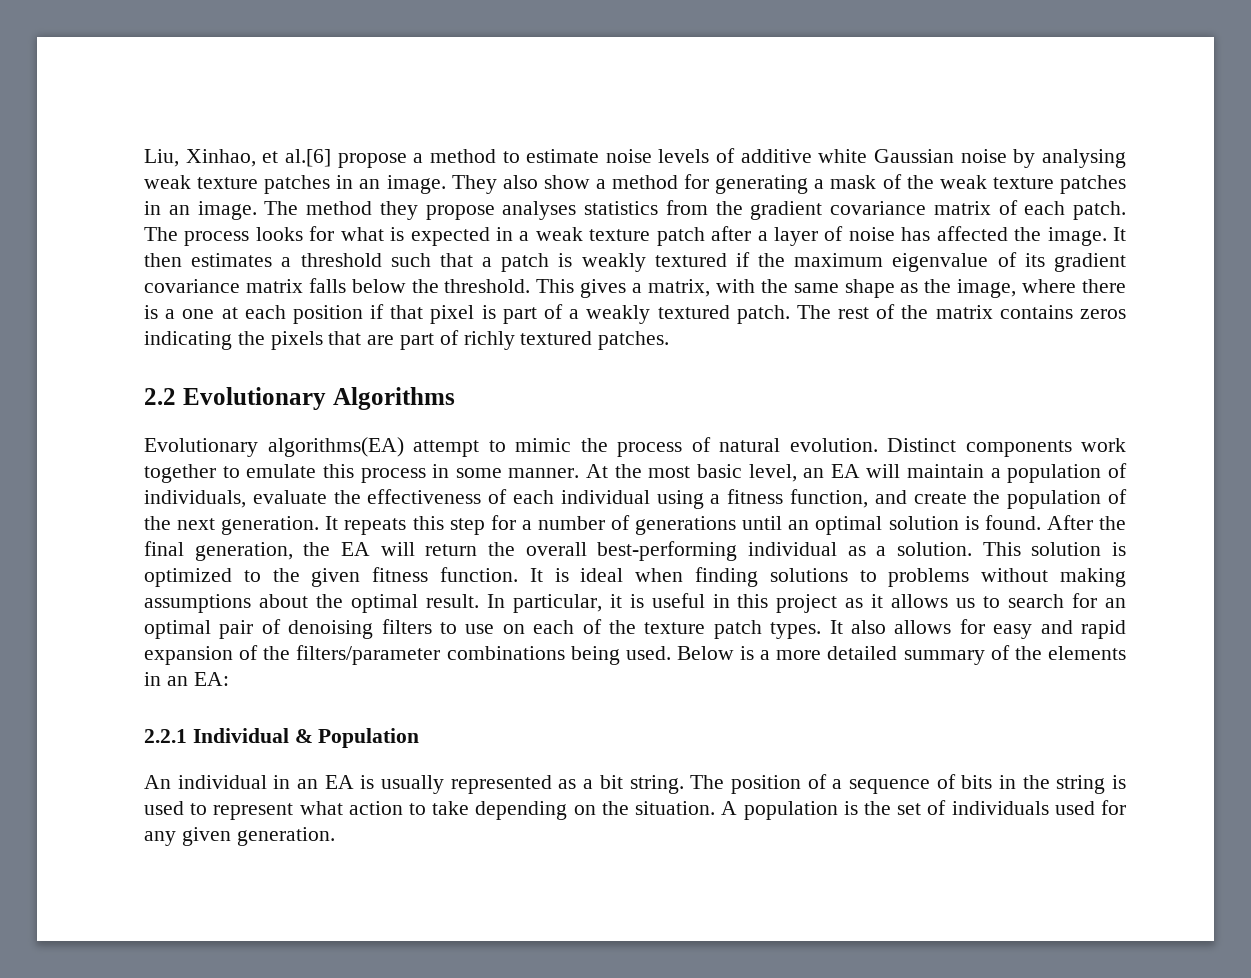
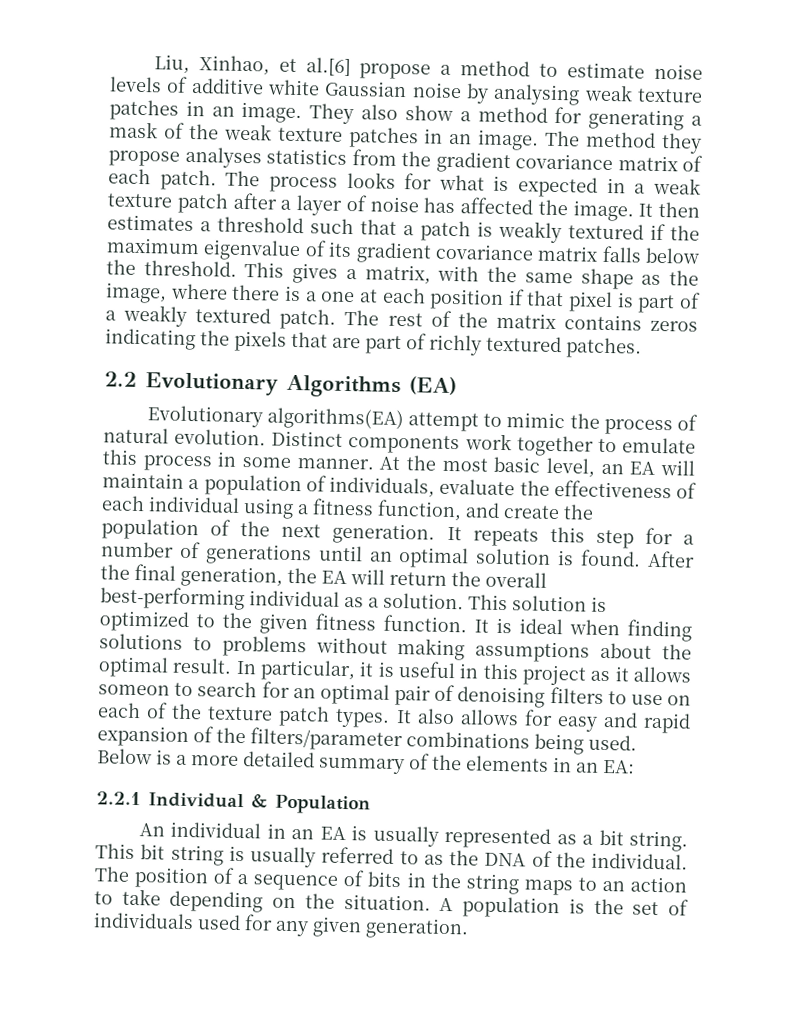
(455, 398) none -> [409,376,457,396] (EA)
[956,598,976,608] us -> [98,684,170,696] someon
(684, 784) none -> [95,843,688,870] This bit string is usually referred to as the DNA of the individual.
[1111,775,1126,789] [144,801,343,820] is used to represent what -> [523,877,625,896] maps to an

